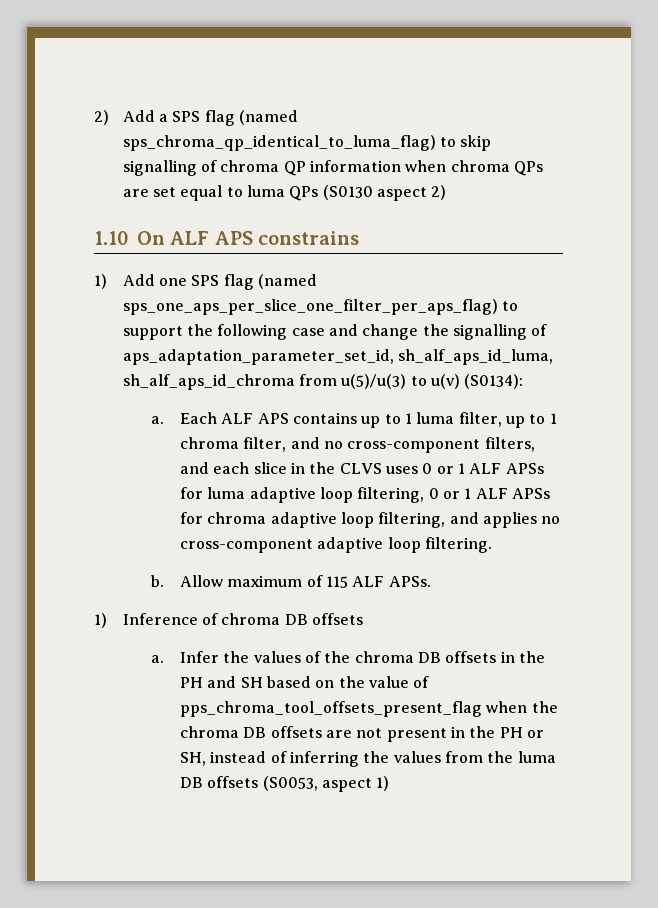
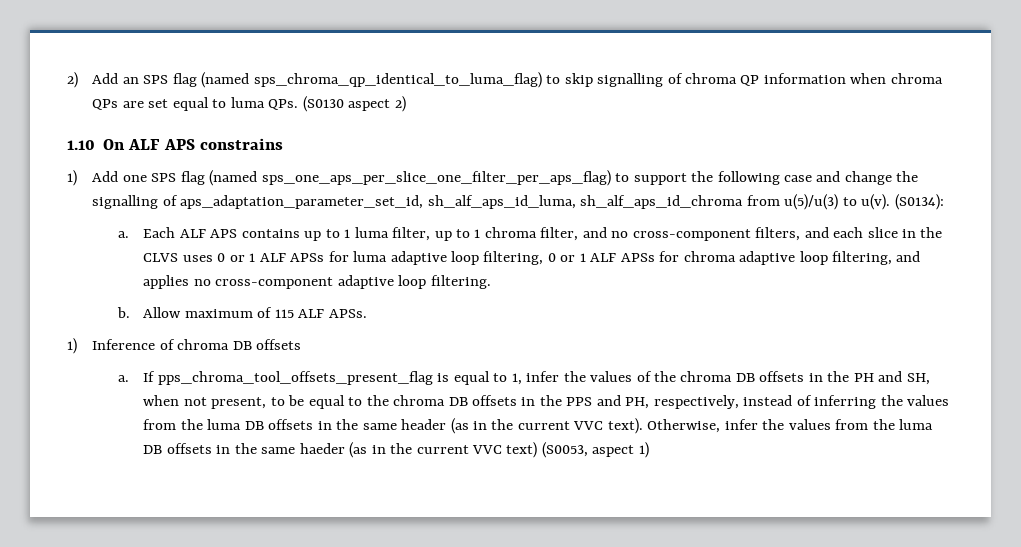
[159,114,169,122] a -> [122,77,139,84] an
[289,186,319,201] QPs -> [268,99,299,110] QPs.
[430,374,460,389] u(v) -> [861,194,891,210] u(v).
[180,651,220,663] Infer -> [143,371,560,385] If pps_chroma_tool_offsets_present_flag is equal to 1, infer
[240,676,430,688] [180,701,558,717] [180,726,545,742] [180,752,207,766] SH based on the value of pps_chroma_tool_offsets_present_flag when the chroma DB offsets are not present in the PH or SH, -> [906,373,930,385] [143,395,739,409] SH, when not present, to be equal to the chroma DB offsets in the PPS and PH, respectively,
(259, 782) none -> [317,418,933,434] [143,442,538,458] in the same header (as in the current VVC text). Otherwise, infer the values from the luma DB offsets in the same haeder (as in the current VVC text)

